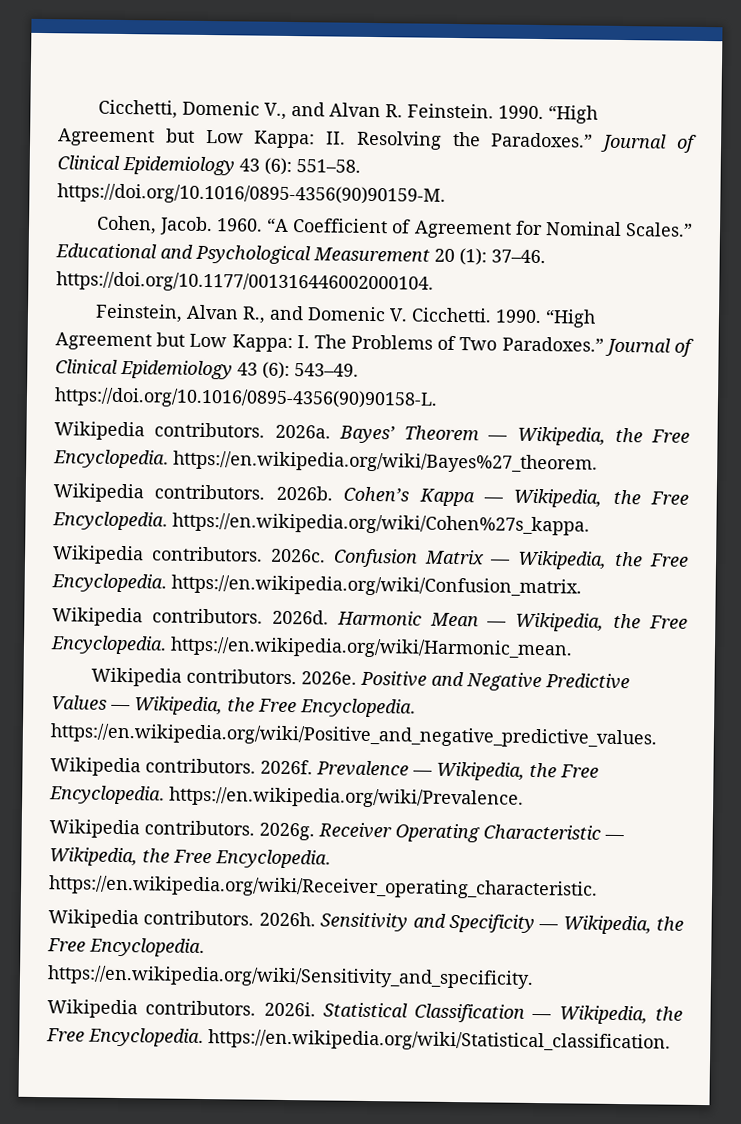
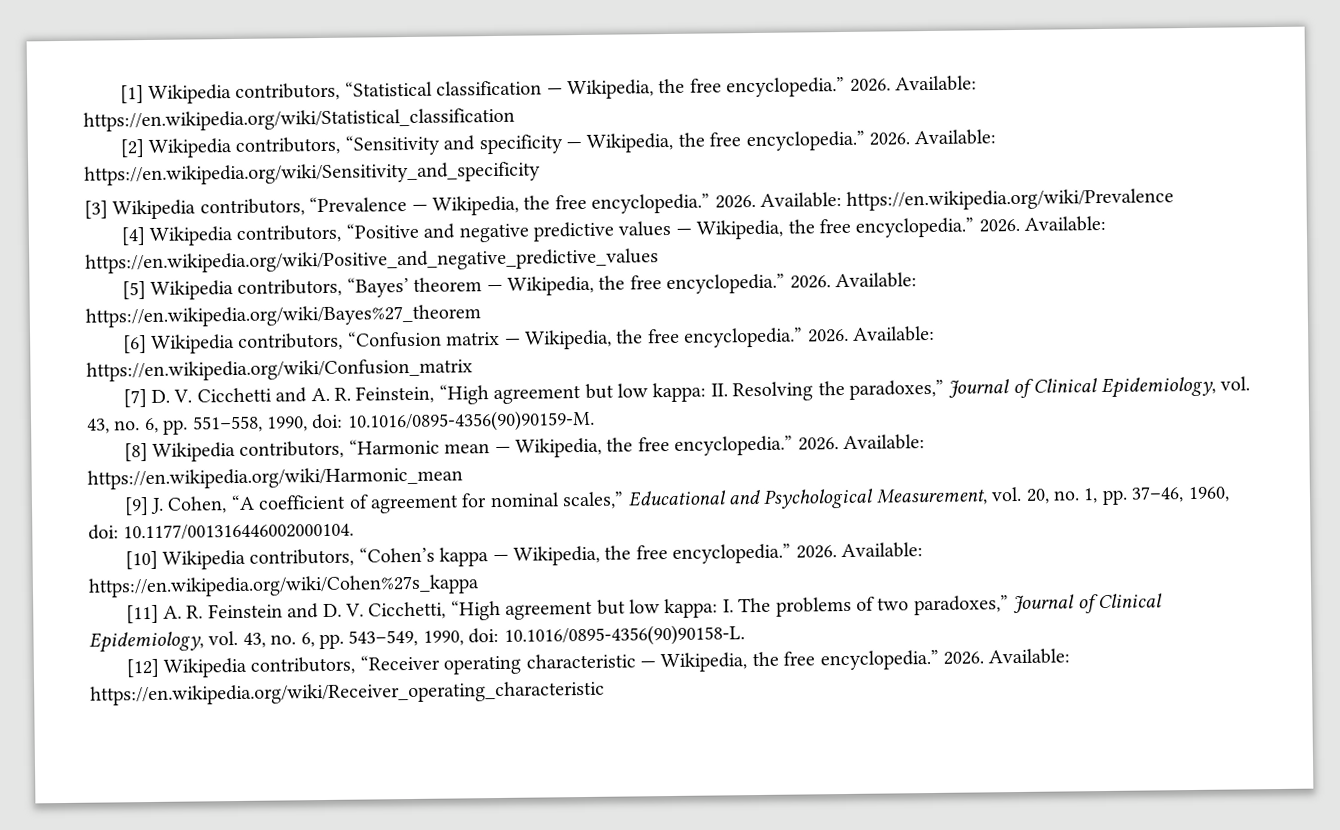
[97,99,598,124] [57,128,316,149] Cicchetti, Domenic V., and Alvan R. Feinstein. 1990. “High Agreement but Low Kappa: -> [119,75,977,104] [83,107,515,132] [119,129,997,158] [84,161,541,186] [84,188,1175,220] [120,215,1107,246] [85,248,659,274] [121,272,917,300] [85,304,481,328] [122,325,935,354] [86,358,473,382] [122,382,707,408] [1] Wikipedia contributors, “Statistical classification — Wikipedia, the free encyclopedia.” 2026. Available: https://en.wikipedia.org/wiki/Statistical_classification // [2] Wikipedia contributors, “Sensitivity and specificity — Wikipedia, the free encyclopedia.” 2026. Available: https://en.wikipedia.org/wiki/Sensitivity_and_specificity // [3] Wikipedia contributors, “Prevalence — Wikipedia, the free encyclopedia.” 2026. Available: https://en.wikipedia.org/wiki/Prevalence // [4] Wikipedia contributors, “Positive and negative predictive values — Wikipedia, the free encyclopedia.” 2026. Available: https://en.wikipedia.org/wiki/Positive_and_negative_predictive_values // [5] Wikipedia contributors, “Bayes’ theorem — Wikipedia, the free encyclopedia.” 2026. Available: https://en.wikipedia.org/wiki/Bayes%27_theorem // [6] Wikipedia contributors, “Confusion matrix — Wikipedia, the free encyclopedia.” 2026. Available: https://en.wikipedia.org/wiki/Confusion_matrix // [7] D. V. Cicchetti and A. R. Feinstein, “High agreement but low kappa:
[491,132,697,153] [57,155,361,176] [57,183,446,206] [95,215,693,239] [55,243,546,266] [56,271,434,294] [94,303,596,328] [55,332,694,357] [55,359,359,380] [54,387,438,410] [54,421,690,446] [53,449,598,474] [53,483,689,508] [52,511,590,536] [52,545,689,570] [51,573,582,598] [52,607,688,632] [50,635,573,660] [90,667,630,692] [51,695,416,718] [50,723,657,749] [50,757,599,781] [49,785,524,809] [49,819,625,843] [49,847,331,869] [48,875,598,900] [48,909,684,935] [47,937,205,958] [47,965,534,989] [47,999,683,1025] [46,1027,671,1053] Paradoxes.” Journal of Clinical Epidemiology 43 (6): 551–58. https://doi.org/10.1016/0895-4356(90)90159-M. // Cohen, Jacob. 1960. “A Coefficient of Agreement for Nominal Scales.” Educational and Psychological Measurement 20 (1): 37–46. https://doi.org/10.1177/001316446002000104. // Feinstein, Alvan R., and Domenic V. Cicchetti. 1990. “High Agreement but Low Kappa: I. The Problems of Two Paradoxes.” Journal of Clinical Epidemiology 43 (6): 543–49. https://doi.org/10.1016/0895-4356(90)90158-L. // Wikipedia contributors. 2026a. Bayes’ Theorem — Wikipedia, the Free Encyclopedia. https://en.wikipedia.org/wiki/Bayes%27_theorem. // Wikipedia contributors. 2026b. Cohen’s Kappa — Wikipedia, the Free Encyclopedia. https://en.wikipedia.org/wiki/Cohen%27s_kappa. // Wikipedia contributors. 2026c. Confusion Matrix — Wikipedia, the Free Encyclopedia. https://en.wikipedia.org/wiki/Confusion_matrix. // Wikipedia contributors. 2026d. Harmonic Mean — Wikipedia, the Free Encyclopedia. https://en.wikipedia.org/wiki/Harmonic_mean. // Wikipedia contributors. 2026e. Positive and Negative Predictive Values — Wikipedia, the Free Encyclopedia. https://en.wikipedia.org/wiki/Positive_and_negative_predictive_values. // Wikipedia contributors. 2026f. Prevalence — Wikipedia, the Free Encyclopedia. https://en.wikipedia.org/wiki/Prevalence. // Wikipedia contributors. 2026g. Receiver Operating Characteristic — Wikipedia, the Free Encyclopedia. https://en.wikipedia.org/wiki/Receiver_operating_characteristic. // Wikipedia contributors. 2026h. Sensitivity and Specificity — Wikipedia, the Free Encyclopedia. https://en.wikipedia.org/wiki/Sensitivity_and_specificity. // Wikipedia contributors. 2026i. Statistical Classification — Wikipedia, the Free Encyclopedia. https://en.wikipedia.org/wiki/Statistical_classification. -> [848,376,1250,400] [87,409,595,435] [123,434,925,462] [87,466,463,490] [123,486,1230,516] [88,522,355,541] [124,542,923,570] [88,574,480,598] [125,593,1163,624] [89,624,745,653] [125,648,1071,678] [90,680,605,706] paradoxes,” Journal of Clinical Epidemiology, vol. 43, no. 6, pp. 551–558, 1990, doi: 10.1016/0895-4356(90)90159-M. // [8] Wikipedia contributors, “Harmonic mean — Wikipedia, the free encyclopedia.” 2026. Available: https://en.wikipedia.org/wiki/Harmonic_mean // [9] J. Cohen, “A coefficient of agreement for nominal scales,” Educational and Psychological Measurement, vol. 20, no. 1, pp. 37–46, 1960, doi: 10.1177/001316446002000104. // [10] Wikipedia contributors, “Cohen’s kappa — Wikipedia, the free encyclopedia.” 2026. Available: https://en.wikipedia.org/wiki/Cohen%27s_kappa // [11] A. R. Feinstein and D. V. Cicchetti, “High agreement but low kappa: I. The problems of two paradoxes,” Journal of Clinical Epidemiology, vol. 43, no. 6, pp. 543–549, 1990, doi: 10.1016/0895-4356(90)90158-L. // [12] Wikipedia contributors, “Receiver operating characteristic — Wikipedia, the free encyclopedia.” 2026. Available: https://en.wikipedia.org/wiki/Receiver_operating_characteristic

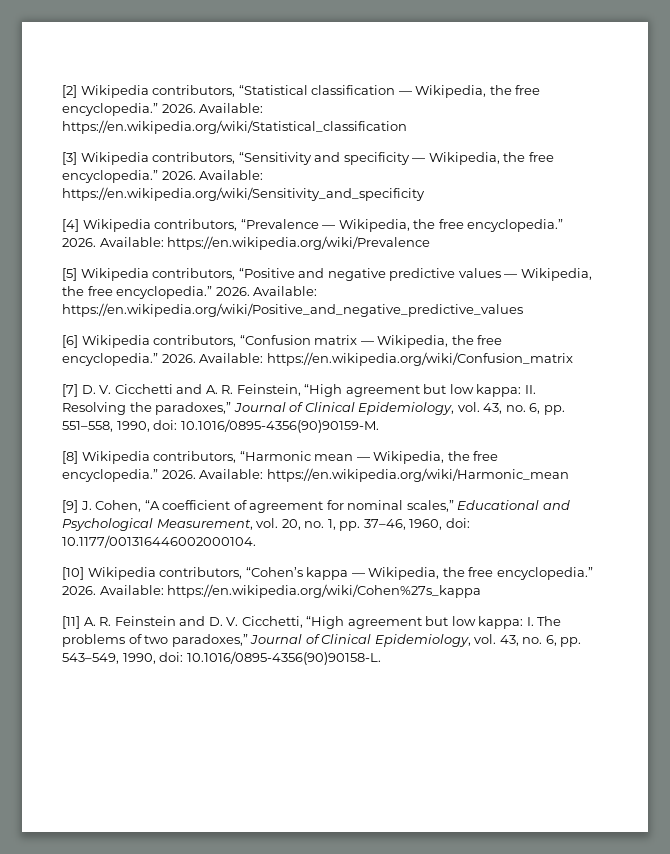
[119,85,144,104] [1] -> [62,85,77,98] [2]
[119,139,144,158] [2] -> [62,152,77,165] [3]
[84,200,108,219] [3] -> [62,219,79,232] [4]
[120,227,146,246] [4] -> [62,268,77,281] [5]
[121,272,917,300] [85,304,481,328] // [5] Wikipedia contributors, “Bayes’ theorem — Wikipedia, the free encyclopedia.” 2026. Available: https://en.wikipedia.org/wiki/Bayes%27_theorem -> (523, 310) none
[125,648,1071,678] [90,680,605,706] // [12] Wikipedia contributors, “Receiver operating characteristic — Wikipedia, the free encyclopedia.” 2026. Available: https://en.wikipedia.org/wiki/Receiver_operating_characteristic -> (381, 658) none

